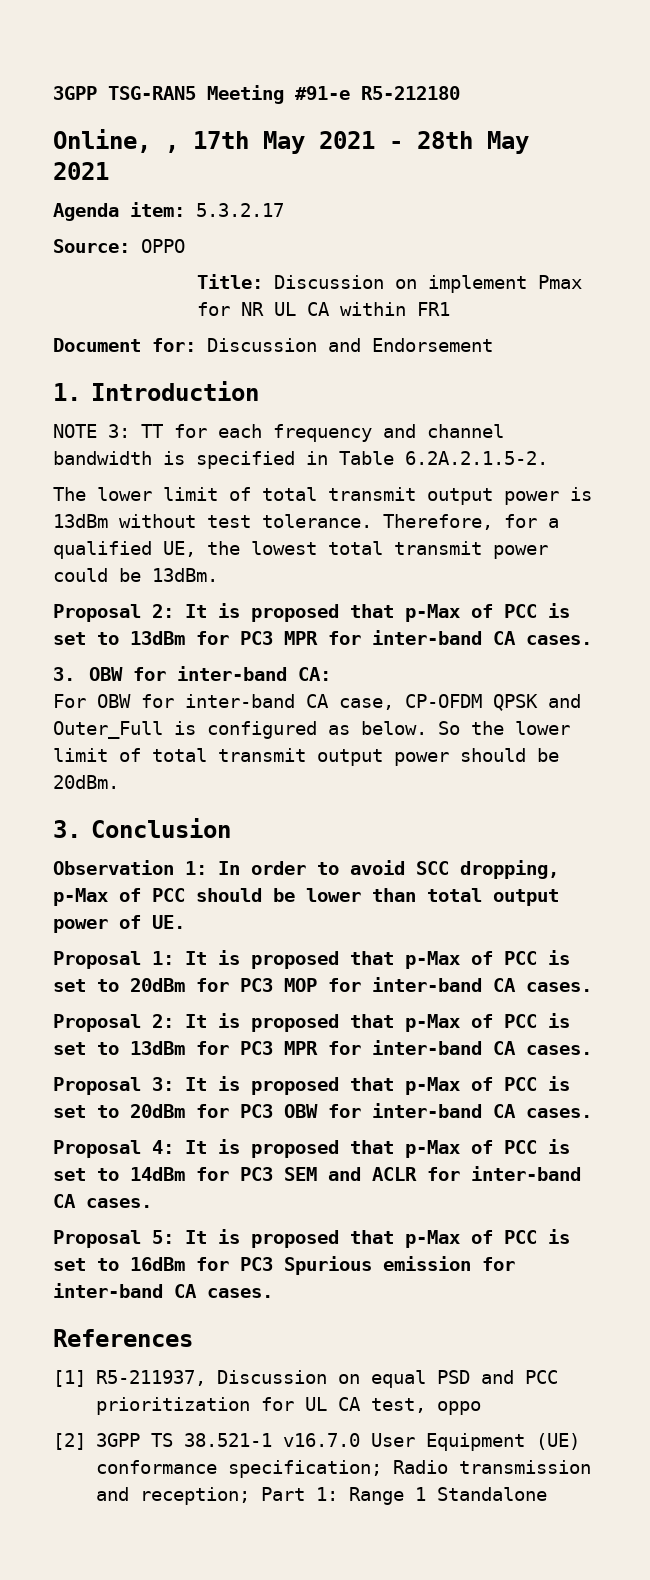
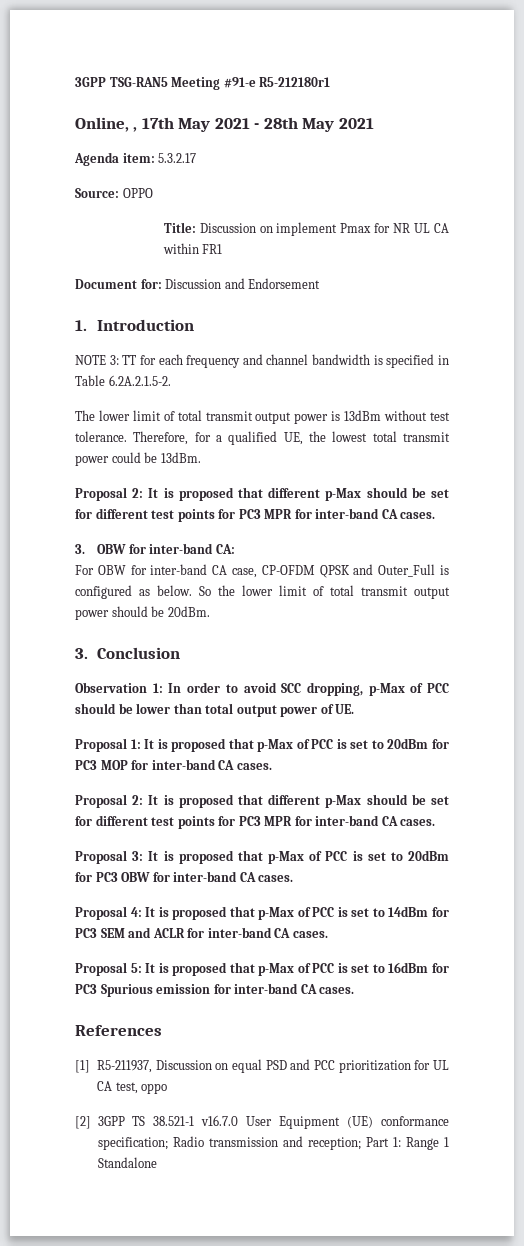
[361,86,460,100] R5-212180 -> [259,77,331,87] R5-212180r1
[405,603,570,622] [53,631,185,645] p-Max of PCC is set to 13dBm -> [268,487,449,501] [75,508,215,522] different p-Max should be set for different test points
[405,1013,570,1032] [53,1041,185,1055] p-Max of PCC is set to 13dBm -> [268,794,449,808] [75,815,215,829] different p-Max should be set for different test points

